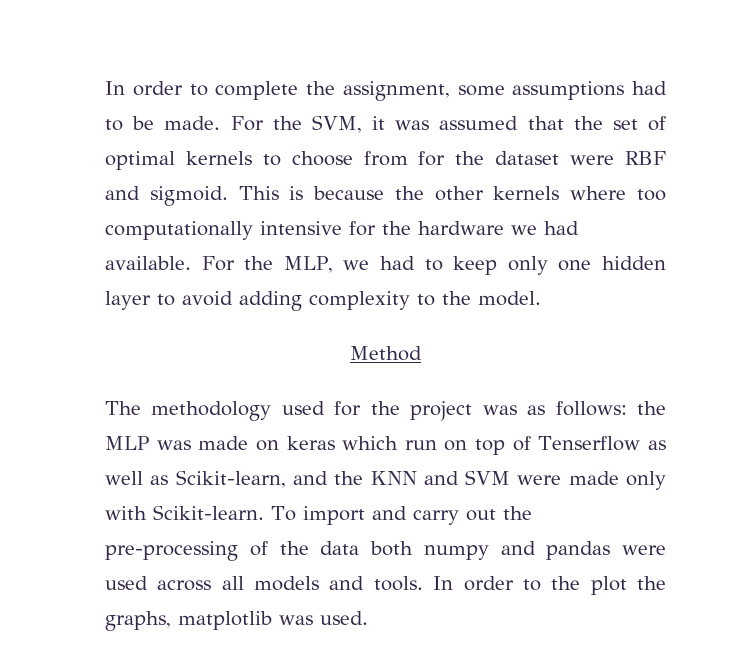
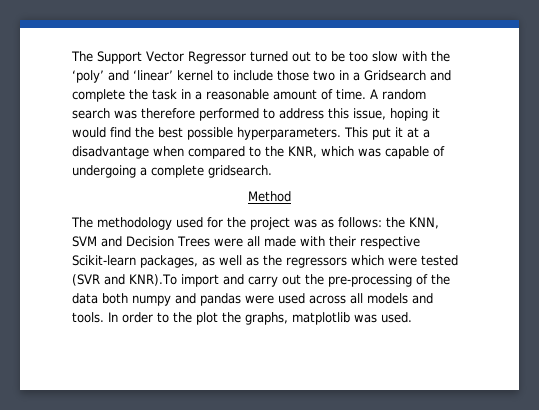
[105,81,667,101] [105,115,667,133] [105,151,667,170] [105,186,666,206] [105,221,579,240] [105,256,666,275] [105,291,541,311] In order to complete the assignment, some assumptions had to be made. For the SVM, it was assumed that the set of optimal kernels to choose from for the dataset were RBF and sigmoid. This is because the other kernels where too computationally intensive for the hardware we had available. For the MLP, we had to keep only one hidden layer to avoid adding complexity to the model. -> [71,51,450,64] [72,70,451,83] [72,89,426,102] [72,108,440,121] [72,127,430,140] [72,146,445,159] [72,165,272,178] The Support Vector Regressor turned out to be too slow with the ‘poly’ and ‘linear’ kernel to include those two in a Gridsearch and complete the task in a reasonable amount of time. A random search was therefore performed to address this issue, hoping it would find the best possible hyperparameters. This put it at a disadvantage when compared to the KNR, which was capable of undergoing a complete gridsearch.
[105,436,666,455] [105,470,666,490] [105,505,296,521] MLP was made on keras which run on top of Tenserflow as well as Scikit-learn, and the KNN and SVM were made only with Scikit-learn. To -> [409,217,439,229] [72,236,420,249] [72,255,458,268] [72,274,177,286] KNN, SVM and Decision Trees were all made with their respective Scikit-learn packages, as well as the regressors which were tested (SVR and KNR).To

